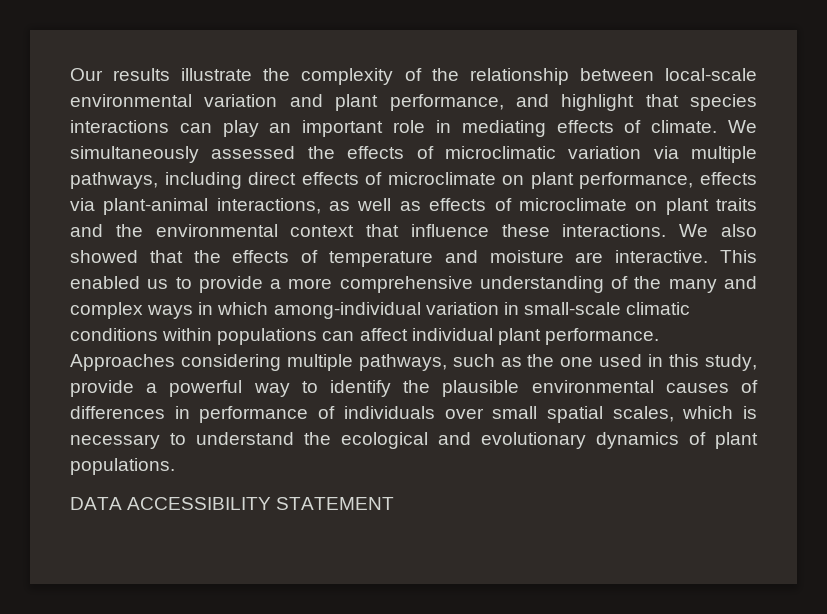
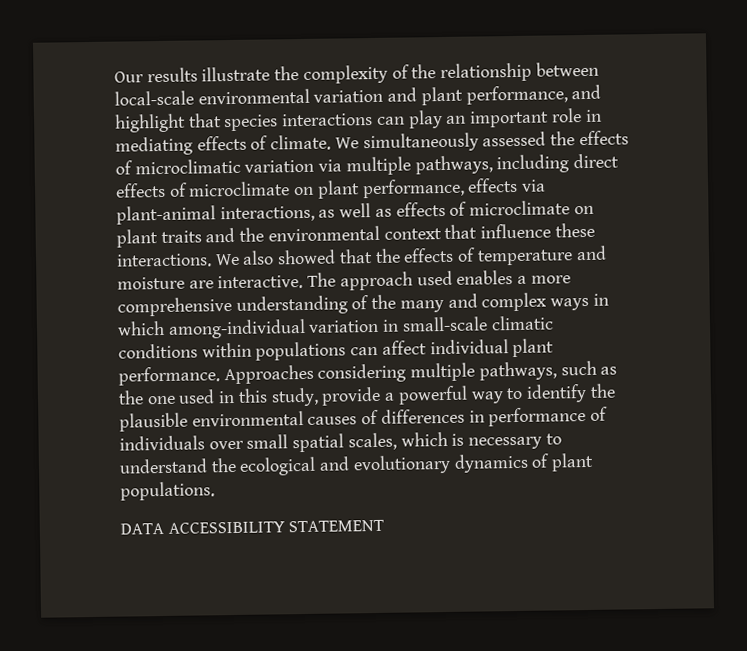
[720,250,757,263] [70,276,263,293] This enabled us to provide -> [307,270,514,291] The approach used enables

